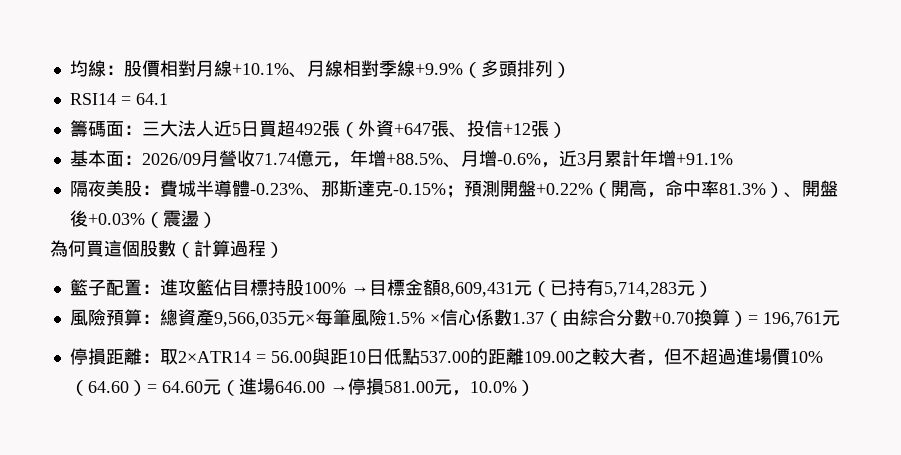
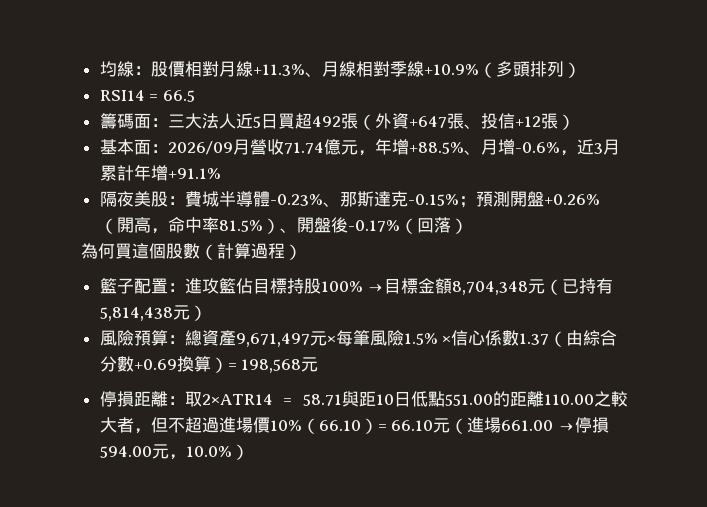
[231,63,289,75] +10.1% -> [252,64,305,76] +11.3%
[414,63,463,75] +9.9% -> [423,64,479,75] +10.9%
[135,93,168,105] 64.1 -> [162,90,195,102] 66.5
[535,183,593,195] +0.22% -> [543,194,600,205] +0.26%
[718,183,766,195] 81.3% -> [218,220,263,232] 81.5%
[87,210,199,228] +0.03%（震盪 -> [347,217,451,234] -0.17%（回落
[440,282,514,297] 8,609,431 -> [452,281,529,295] 8,704,348
[603,282,677,297] 5,714,283 -> [99,307,173,321] 5,814,438
[213,312,287,327] 9,566,035 -> [235,333,310,347] 9,671,497
[651,312,694,324] +0.70 -> [133,359,177,370] +0.69
[762,312,822,327] 196,761 -> [241,359,302,373] 198,568
[270,351,312,363] 56.00 -> [303,394,342,406] 58.71
[419,348,574,365] 537.00的距離109.00 -> [445,391,594,407] 551.00的距離110.00
[87,380,203,396] 64.60）= 64.60 -> [318,418,434,434] 66.10）= 66.10
[274,381,325,393] 646.00 -> [501,420,554,431] 661.00
[383,381,434,393] 581.00 -> [99,446,152,458] 594.00

